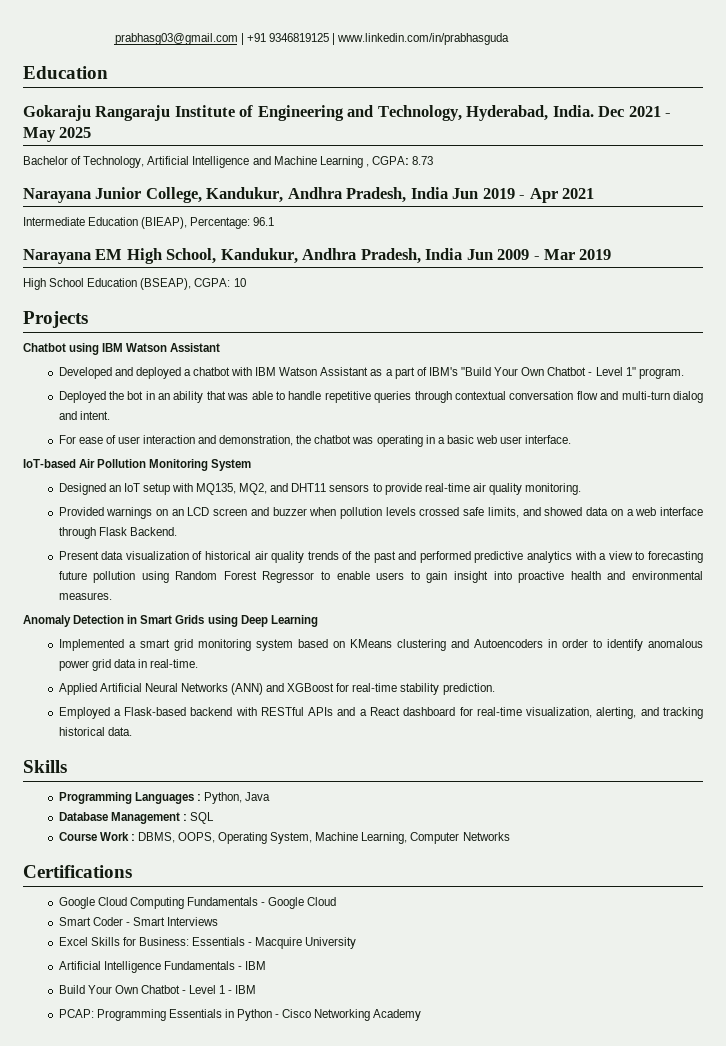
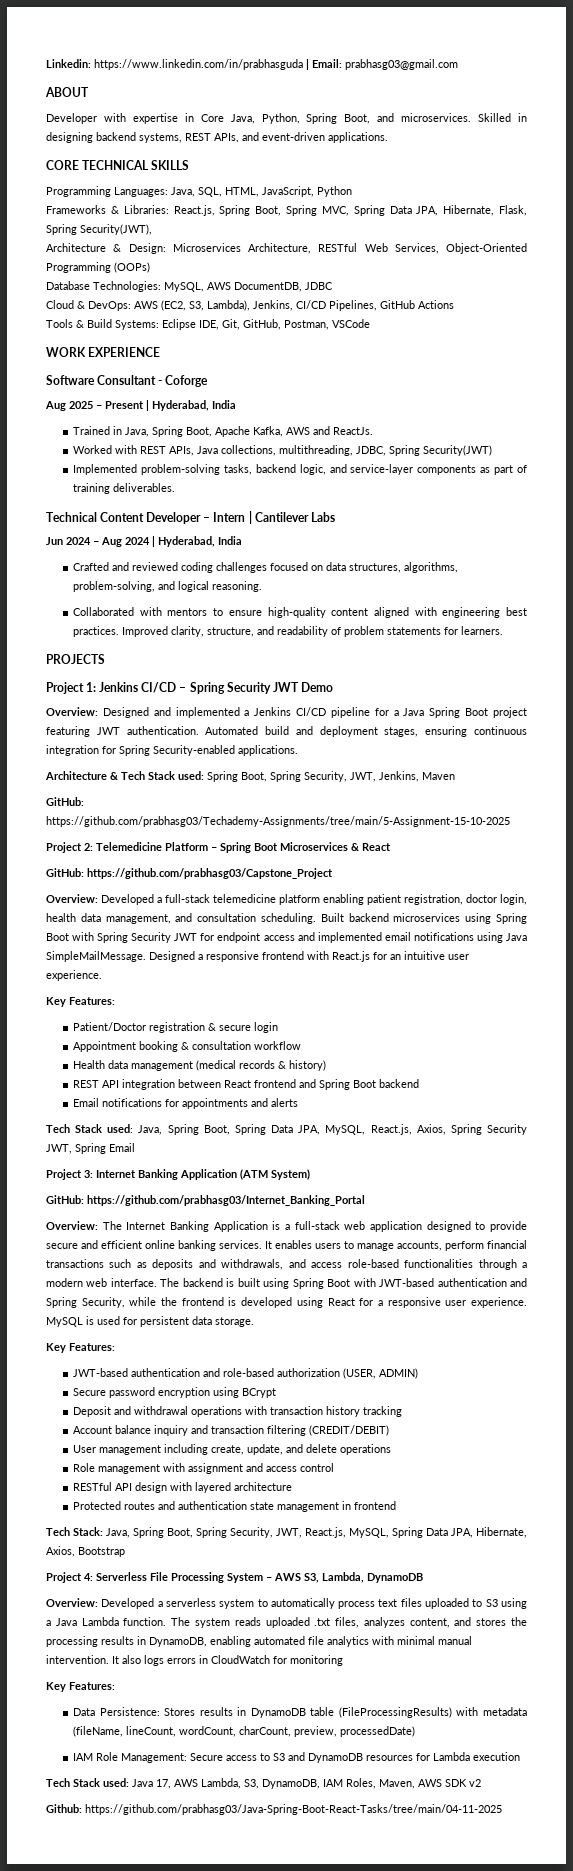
[114,33,510,45] [23,66,108,79] [23,105,672,121] [23,127,92,142] [23,156,434,168] [23,187,595,203] [23,217,275,229] [23,248,612,264] [23,278,246,290] [23,311,88,328] [23,343,221,355] [58,367,684,379] [58,391,703,403] [58,411,110,420] [58,435,572,447] [23,459,252,471] [58,483,582,495] [58,507,704,519] [58,527,177,539] [58,551,703,563] [58,571,703,583] [58,592,112,600] [23,615,318,627] [58,639,703,651] [58,659,198,671] [58,683,495,695] [58,707,703,719] [58,727,132,736] [23,760,67,773] [58,792,270,804] [58,812,214,824] [58,832,510,844] [23,865,132,878] [58,897,337,909] [58,917,218,926] [58,937,357,949] [58,961,266,973] [58,985,257,994] [58,1009,422,1021] prabhasg03@gmail.com | +91 9346819125 | www.linkedin.com/in/prabhasguda // Education // Gokaraju Rangaraju Institute of Engineering and Technology, Hyderabad, India. Dec 2021 - May 2025 // Bachelor of Technology, Artificial Intelligence and Machine Learning , CGPA: 8.73 // Narayana Junior College, Kandukur, Andhra Pradesh, India Jun 2019 - Apr 2021 // Intermediate Education (BIEAP), Percentage: 96.1 // Narayana EM High School, Kandukur, Andhra Pradesh, India Jun 2009 - Mar 2019 // High School Education (BSEAP), CGPA: 10 // Projects // Chatbot using IBM Watson Assistant // Developed and deployed a chatbot with IBM Watson Assistant as a part of IBM's "Build Your Own Chatbot - Level 1" program. // Deployed the bot in an ability that was able to handle repetitive queries through contextual conversation flow and multi-turn dialog and intent. // For ease of user interaction and demonstration, the chatbot was operating in a basic web user interface. // IoT-based Air Pollution Monitoring System // Designed an IoT setup with MQ135, MQ2, and DHT11 sensors to provide real-time air quality monitoring. // Provided warnings on an LCD screen and buzzer when pollution levels crossed safe limits, and showed data on a web interface through Flask Backend. // Present data visualization of historical air quality trends of the past and performed predictive analytics with a view to forecasting future pollution using Random Forest Regressor to enable users to gain insight into proactive health and environmental measures. // Anomaly Detection in Smart Grids using Deep Learning // Implemented a smart grid monitoring system based on KMeans clustering and Autoencoders in order to identify anomalous power grid data in real-time. // Applied Artificial Neural Networks (ANN) and XGBoost for real-time stability prediction. // Employed a Flask-based backend with RESTful APIs and a React dashboard for real-time visualization, alerting, and tracking historical data. // Skills // Programming Languages : Python, Java // Database Management : SQL // Course Work : DBMS, OOPS, Operating System, Machine Learning, Computer Networks // Certifications // Google Cloud Computing Fundamentals - Google Cloud // Smart Coder - Smart Interviews // Excel Skills for Business: Essentials - Macquire University // Artificial Intelligence Fundamentals - IBM // Build Your Own Chatbot - Level 1 - IBM // PCAP: Programming Essentials in Python - Cisco Networking Academy -> [46,59,458,70] [45,87,89,97] [46,113,527,124] [46,132,388,143] [46,160,190,170] [46,186,352,197] [46,205,527,216] [46,224,152,235] [46,243,527,254] [46,262,150,273] [46,281,333,292] [46,300,454,311] [46,319,370,330] [46,347,161,357] [46,375,209,387] [45,400,236,411] [72,426,373,437] [72,445,492,456] [72,464,528,475] [72,483,175,494] [46,511,335,524] [46,536,242,547] [72,562,458,573] [72,581,262,592] [72,607,528,618] [72,626,503,637] [46,654,105,664] [46,682,333,694] [46,707,528,718] [46,726,527,737] [46,745,298,756] [45,771,455,782] [46,797,84,806] [46,816,510,827] [46,842,391,853] [46,868,333,879] [46,894,527,905] [46,913,527,924] [46,932,527,943] [46,951,469,962] [46,970,102,981] [46,997,115,1007] [72,1022,278,1033] [72,1041,301,1052] [72,1060,326,1071] [72,1079,419,1090] [72,1098,298,1109] [46,1124,527,1135] [46,1143,135,1154] [46,1169,310,1180] [46,1195,365,1206] [46,1221,527,1232] [46,1240,527,1251] [46,1259,527,1270] [46,1278,527,1289] [46,1297,527,1308] [46,1316,254,1327] [46,1343,115,1353] [72,1368,418,1379] [72,1387,276,1398] [72,1406,402,1417] [72,1425,389,1436] [72,1444,391,1455] [72,1463,334,1474] [72,1482,292,1493] [72,1501,396,1512] [46,1527,527,1538] [46,1546,125,1557] [46,1572,423,1583] [46,1598,528,1609] [46,1617,527,1628] [46,1636,472,1647] [46,1655,343,1666] [46,1682,115,1692] [72,1707,528,1718] [72,1726,415,1737] [72,1752,520,1763] [46,1778,481,1789] [46,1804,502,1815] Linkedin: https://www.linkedin.com/in/prabhasguda | Email: prabhasg03@gmail.com // ABOUT // Developer with expertise in Core Java, Python, Spring Boot, and microservices. Skilled in designing backend systems, REST APIs, and event-driven applications. // CORE TECHNICAL SKILLS // Programming Languages: Java, SQL, HTML, JavaScript, Python // Frameworks & Libraries: React.js, Spring Boot, Spring MVC, Spring Data JPA, Hibernate, Flask, Spring Security(JWT), // Architecture & Design: Microservices Architecture, RESTful Web Services, Object-Oriented Programming (OOPs) // Database Technologies: MySQL, AWS DocumentDB, JDBC // Cloud & DevOps: AWS (EC2, S3, Lambda), Jenkins, CI/CD Pipelines, GitHub Actions // Tools & Build Systems: Eclipse IDE, Git, GitHub, Postman, VSCode // WORK EXPERIENCE // Software Consultant - Coforge // Aug 2025 – Present | Hyderabad, India // Trained in Java, Spring Boot, Apache Kafka, AWS and ReactJs. // Worked with REST APIs, Java collections, multithreading, JDBC, Spring Security(JWT) // Implemented problem-solving tasks, backend logic, and service-layer components as part of training deliverables. // Technical Content Developer – Intern | Cantilever Labs // Jun 2024 – Aug 2024 | Hyderabad, India // Crafted and reviewed coding challenges focused on data structures, algorithms, problem-solving, and logical reasoning. // Collaborated with mentors to ensure high-quality content aligned with engineering best practices. Improved clarity, structure, and readability of problem statements for learners. // PROJECTS // Project 1: Jenkins CI/CD – Spring Security JWT Demo // Overview: Designed and implemented a Jenkins CI/CD pipeline for a Java Spring Boot project featuring JWT authentication. Automated build and deployment stages, ensuring continuous integration for Spring Security-enabled applications. // Architecture & Tech Stack used: Spring Boot, Spring Security, JWT, Jenkins, Maven // GitHub: https://github.com/prabhasg03/Techademy-Assignments/tree/main/5-Assignment-15-10-2025 // Project 2: Telemedicine Platform – Spring Boot Microservices & React // GitHub: https://github.com/prabhasg03/Capstone_Project // Overview: Developed a full-stack telemedicine platform enabling patient registration, doctor login, health data management, and consultation scheduling. Built backend microservices using Spring Boot with Spring Security JWT for endpoint access and implemented email notifications using Java SimpleMailMessage. Designed a responsive frontend with React.js for an intuitive user experience. // Key Features: // Patient/Doctor registration & secure login // Appointment booking & consultation workflow // Health data management (medical records & history) // REST API integration between React frontend and Spring Boot backend // Email notifications for appointments and alerts // Tech Stack used: Java, Spring Boot, Spring Data JPA, MySQL, React.js, Axios, Spring Security JWT, Spring Email // Project 3: Internet Banking Application (ATM System) // GitHub: https://github.com/prabhasg03/Internet_Banking_Portal // Overview: The Internet Banking Application is a full-stack web application designed to provide secure and efficient online banking services. It enables users to manage accounts, perform financial transactions such as deposits and withdrawals, and access role-based functionalities through a modern web interface. The backend is built using Spring Boot with JWT-based authentication and Spring Security, while the frontend is developed using React for a responsive user experience. MySQL is used for persistent data storage. // Key Features: // JWT-based authentication and role-based authorization (USER, ADMIN) // Secure password encryption using BCrypt // Deposit and withdrawal operations with transaction history tracking // Account balance inquiry and transaction filtering (CREDIT/DEBIT) // User management including create, update, and delete operations // Role management with assignment and access control // RESTful API design with layered architecture // Protected routes and authentication state management in frontend // Tech Stack: Java, Spring Boot, Spring Security, JWT, React.js, MySQL, Spring Data JPA, Hibernate, Axios, Bootstrap // Project 4: Serverless File Processing System – AWS S3, Lambda, DynamoDB // Overview: Developed a serverless system to automatically process text files uploaded to S3 using a Java Lambda function. The system reads uploaded .txt files, analyzes content, and stores the processing results in DynamoDB, enabling automated file analytics with minimal manual intervention. It also logs errors in CloudWatch for monitoring // Key Features: // Data Persistence: Stores results in DynamoDB table (FileProcessingResults) with metadata (fileName, lineCount, wordCount, charCount, preview, processedDate) // IAM Role Management: Secure access to S3 and DynamoDB resources for Lambda execution // Tech Stack used: Java 17, AWS Lambda, S3, DynamoDB, IAM Roles, Maven, AWS SDK v2 // Github: https://github.com/prabhasg03/Java-Spring-Boot-React-Tasks/tree/main/04-11-2025

